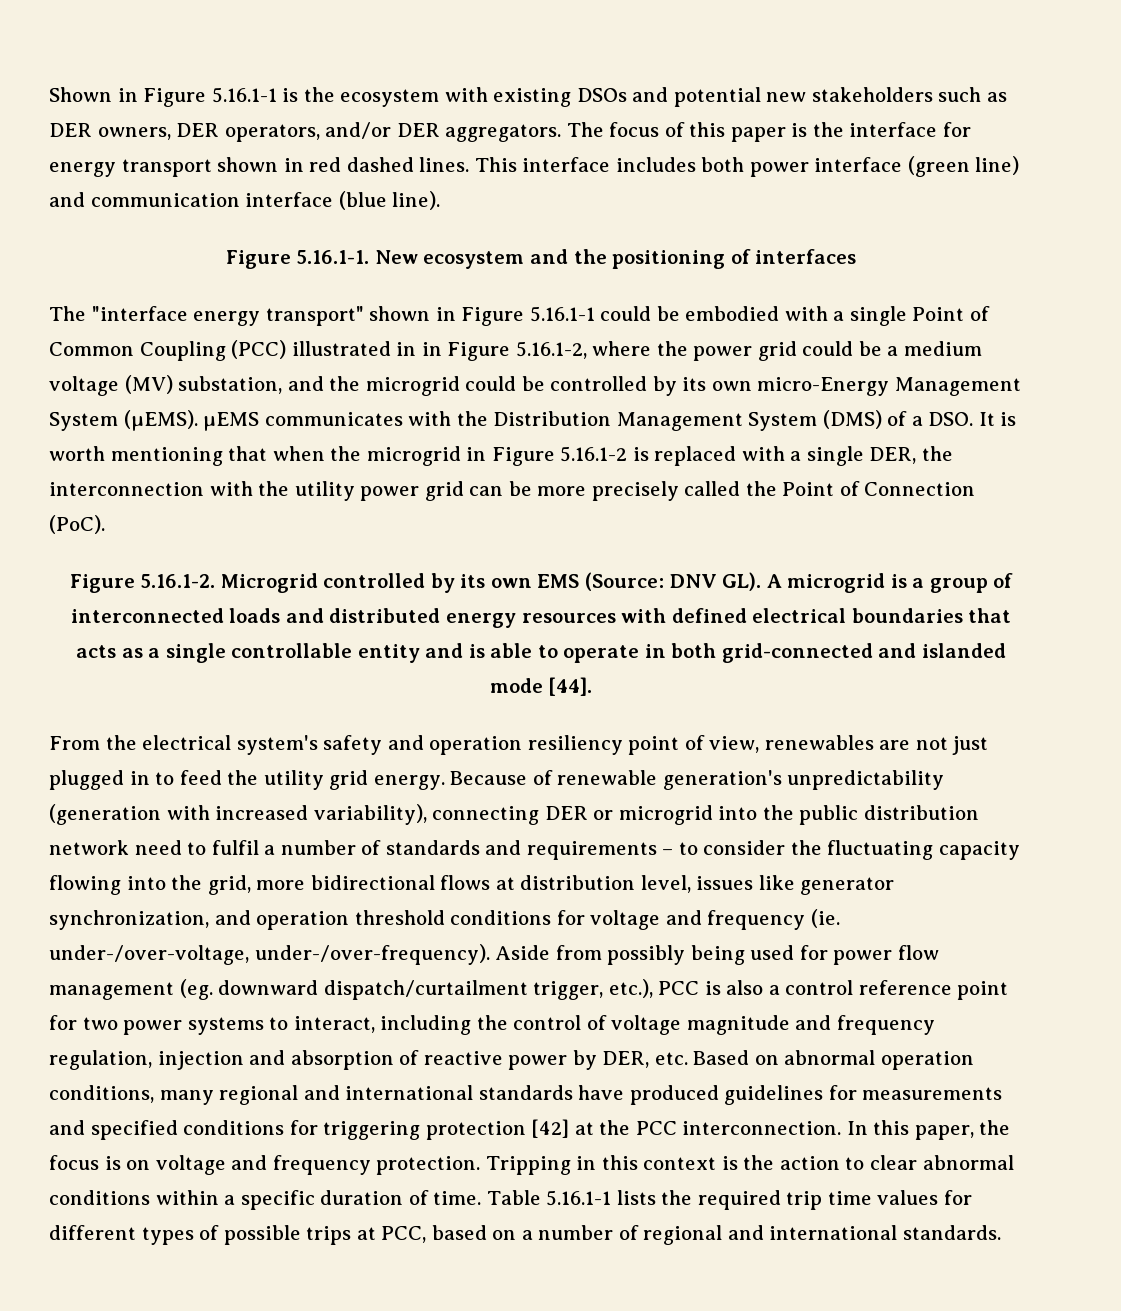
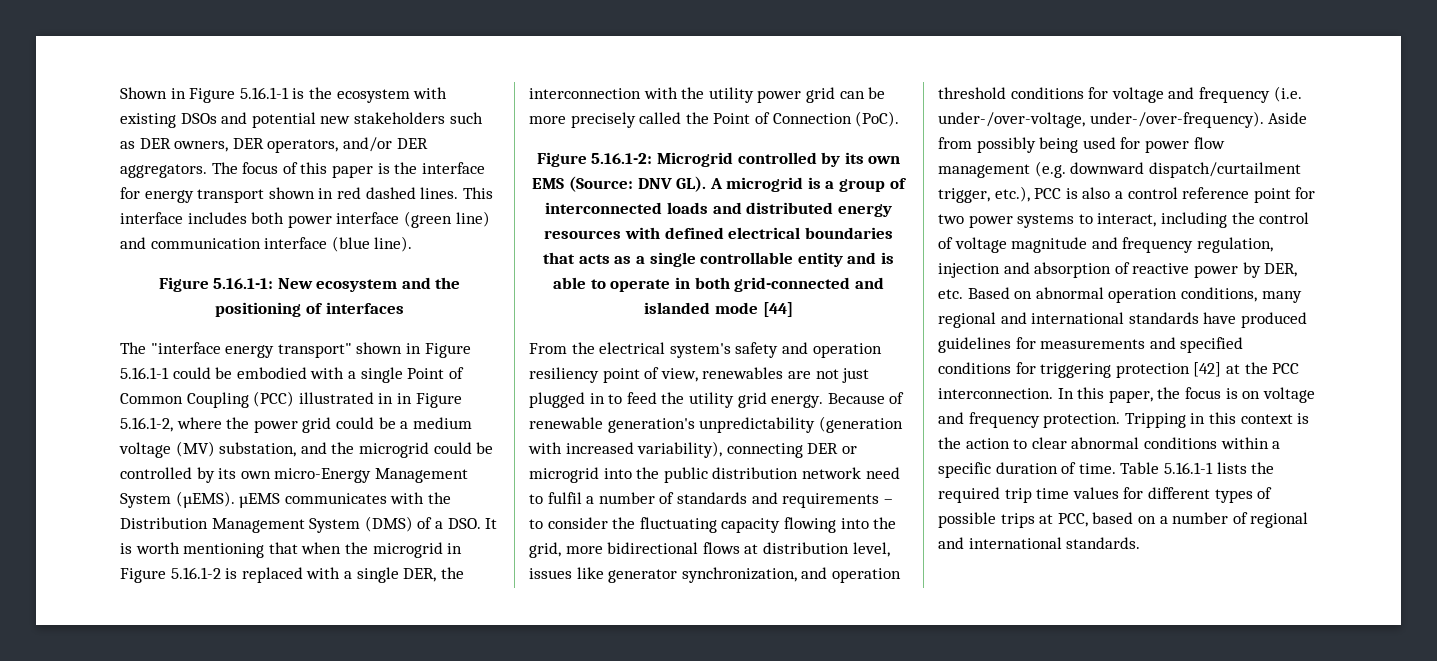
[296,250,370,264] 5.16.1-1. -> [213,278,274,289] 5.16.1-1:
[140,574,216,588] 5.16.1-2. -> [591,153,653,164] 5.16.1-2:
[548,677,593,696] [44]. -> [762,302,793,317] [44]
[810,909,840,928] (ie. -> [1273,86,1302,102] (i.e.
[179,979,213,1000] (eg. -> [1034,161,1066,178] (e.g.

